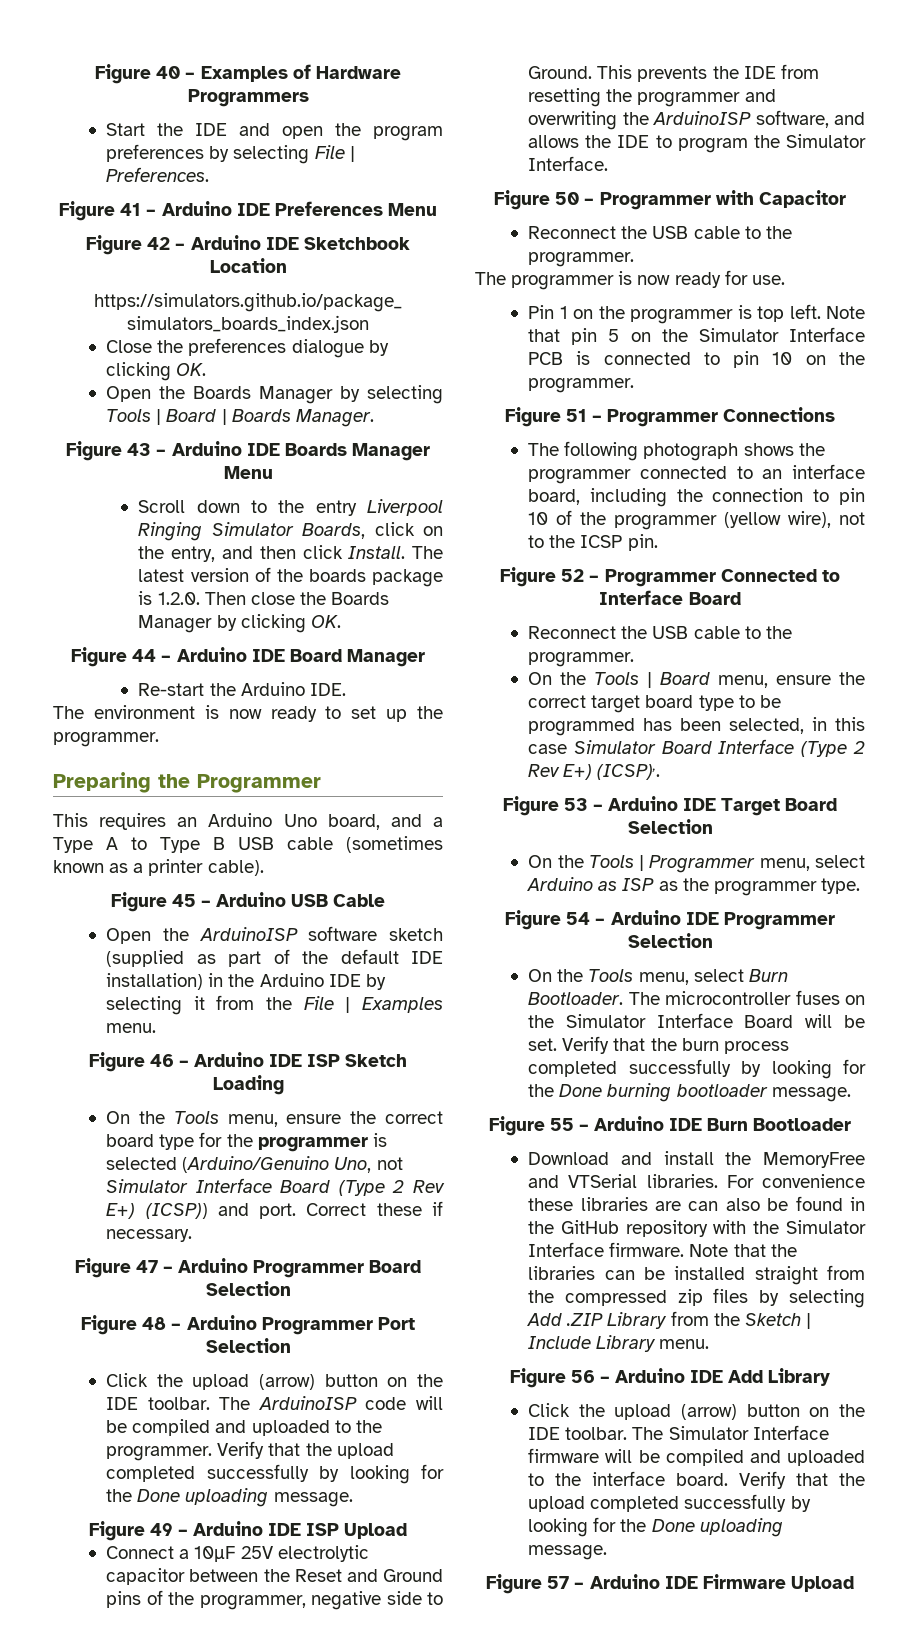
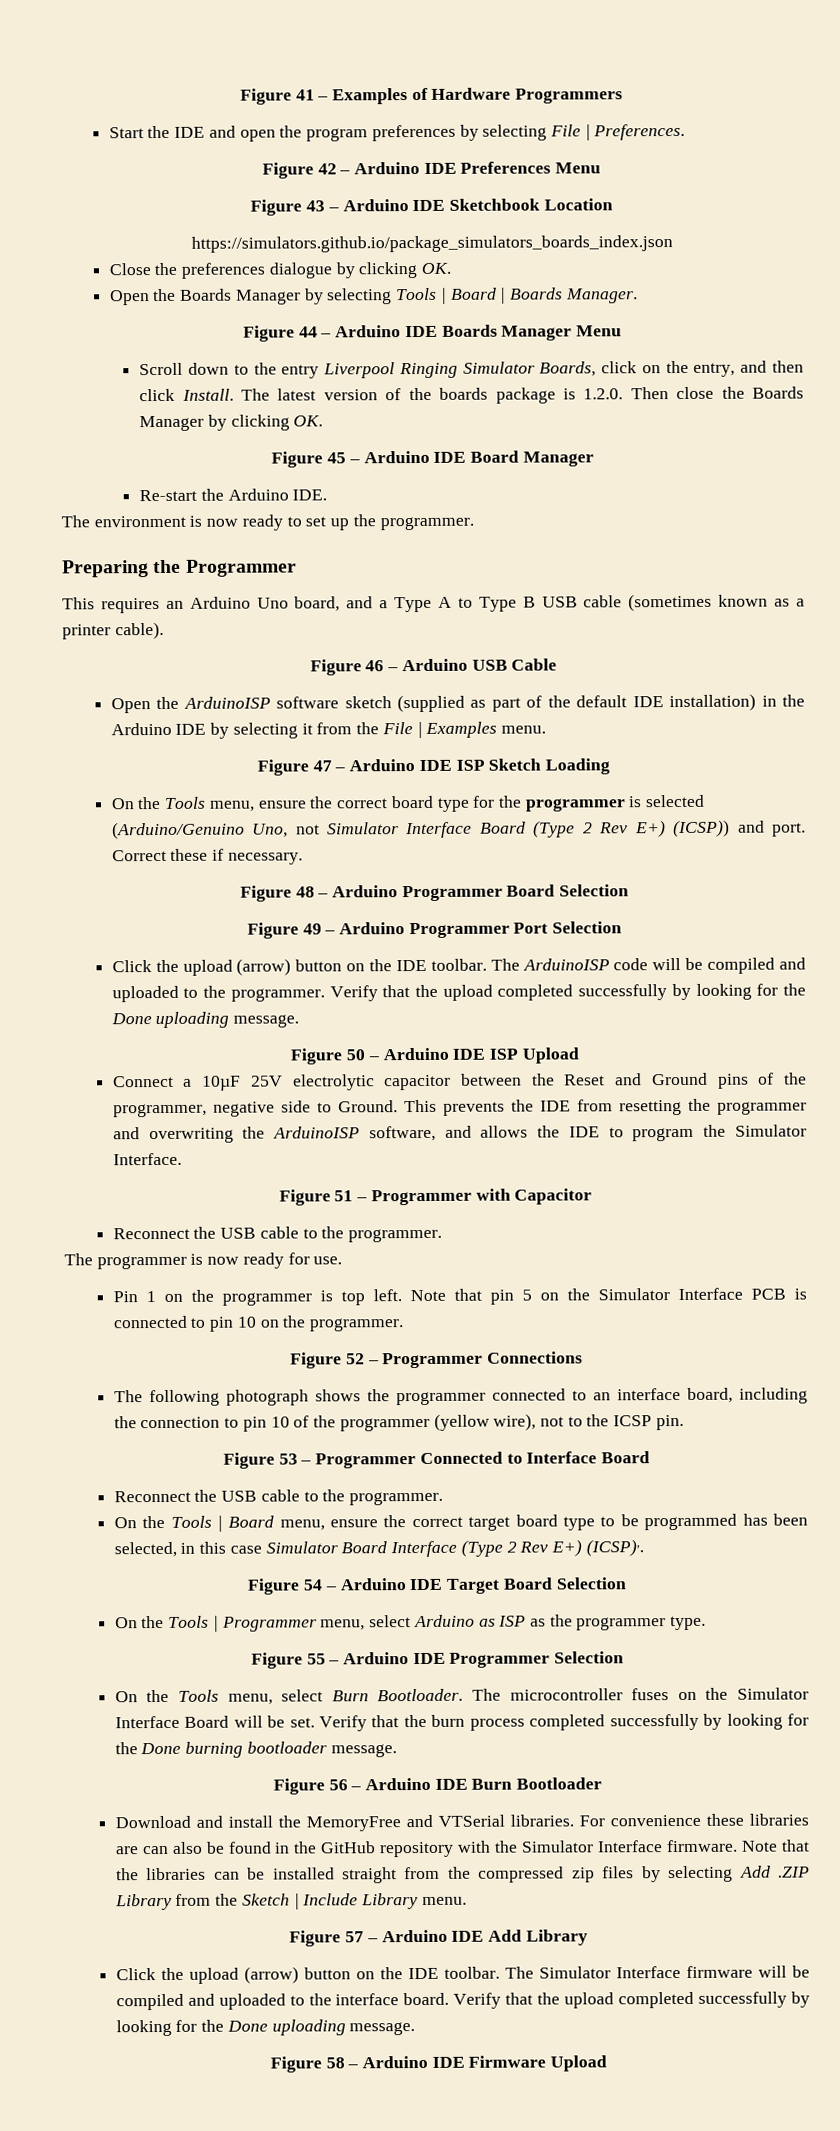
[95,64,181,84] Figure 40 -> [239,88,315,105] Figure 41
[120,203,142,216] 41 -> [317,163,337,175] 42
[147,237,171,250] 42 -> [306,200,326,212] 43
[127,443,152,456] 43 -> [298,326,318,338] 44
[132,649,157,662] 44 -> [327,452,347,464] 45
[171,894,196,907] 45 -> [365,660,385,672] 46
[149,1054,174,1067] 46 -> [312,760,332,772] 47
[135,1260,158,1273] 47 -> [295,886,315,898] 48
[142,1317,167,1330] 48 -> [302,923,322,935] 49
[149,1523,173,1536] 49 -> [346,1049,366,1061] 50
[555,192,580,205] 50 -> [334,1190,354,1202] 51
[565,409,587,422] 51 -> [345,1353,365,1365] 52
[561,569,585,582] 52 -> [278,1453,298,1465] 53
[563,798,588,811] 53 -> [303,1579,324,1591] 54
[566,912,591,925] 54 -> [306,1653,326,1665] 55
[549,1118,574,1131] 55 -> [328,1779,348,1791] 56
[570,1370,595,1383] 56 -> [345,1931,365,1943] 57
[547,1576,570,1589] 57 -> [325,2057,345,2069] 58

